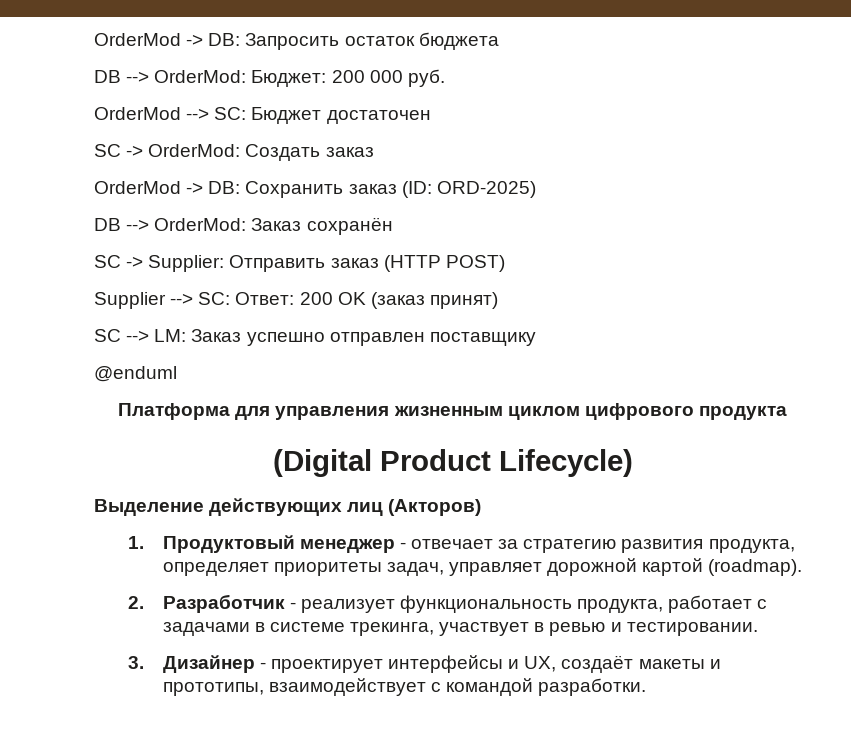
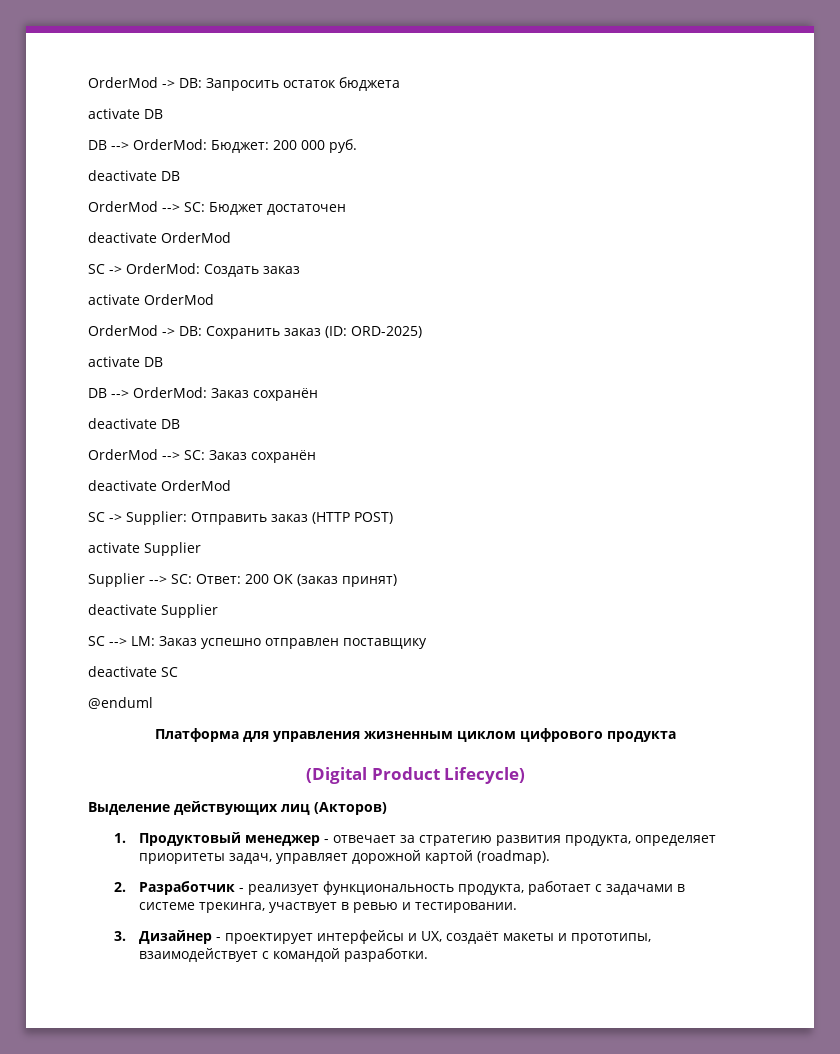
(499, 41) none -> [88,108,163,119] // activate DB
(445, 78) none -> [88,170,180,181] // deactivate DB
(431, 117) none -> [88,232,231,243] // deactivate OrderMod
(374, 152) none -> [88,294,214,305] // activate OrderMod
(536, 189) none -> [88,356,163,367] // activate DB
(393, 226) none -> [88,418,180,429] [88,449,316,463] [88,480,231,491] // deactivate DB // OrderMod --> SC: Заказ сохранён // deactivate OrderMod
(505, 263) none -> [88,542,201,556] // activate Supplier
(498, 300) none -> [88,604,218,618] // deactivate Supplier
(536, 339) none -> [88,666,178,677] // deactivate SC

